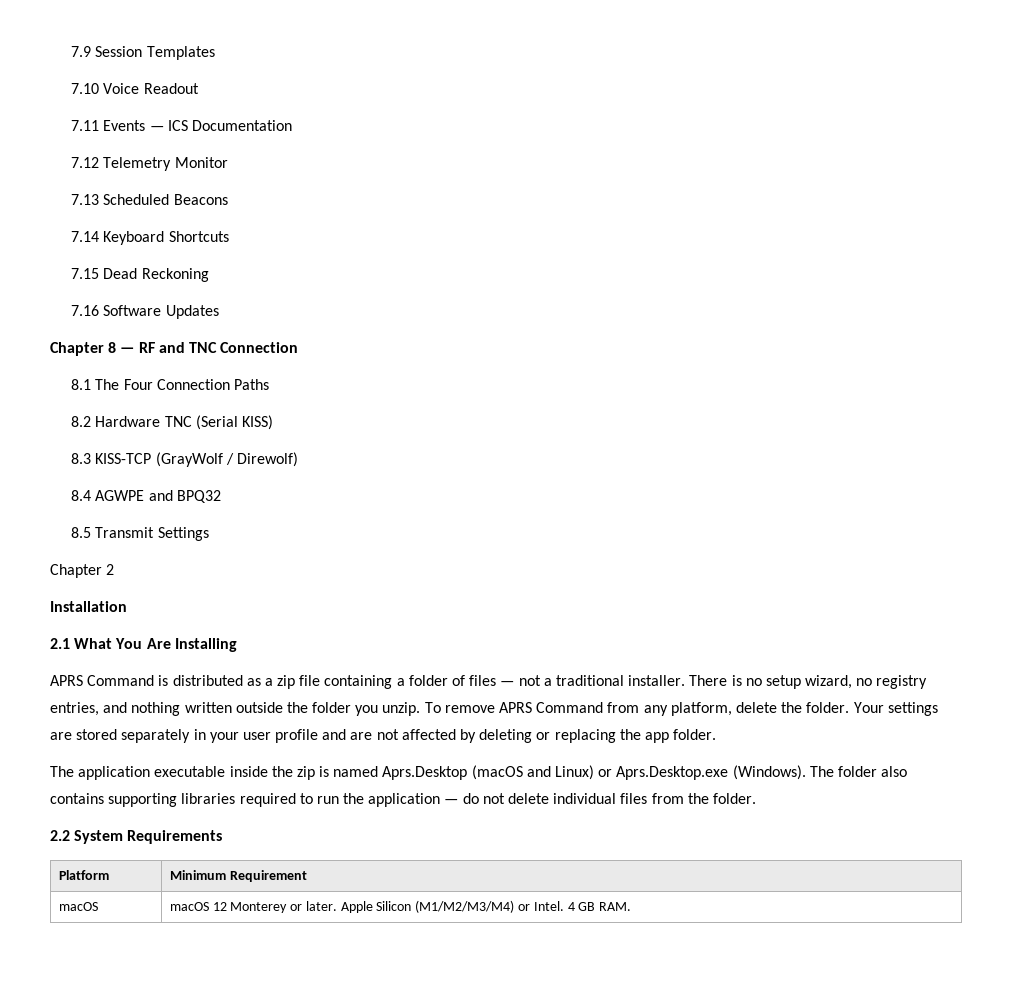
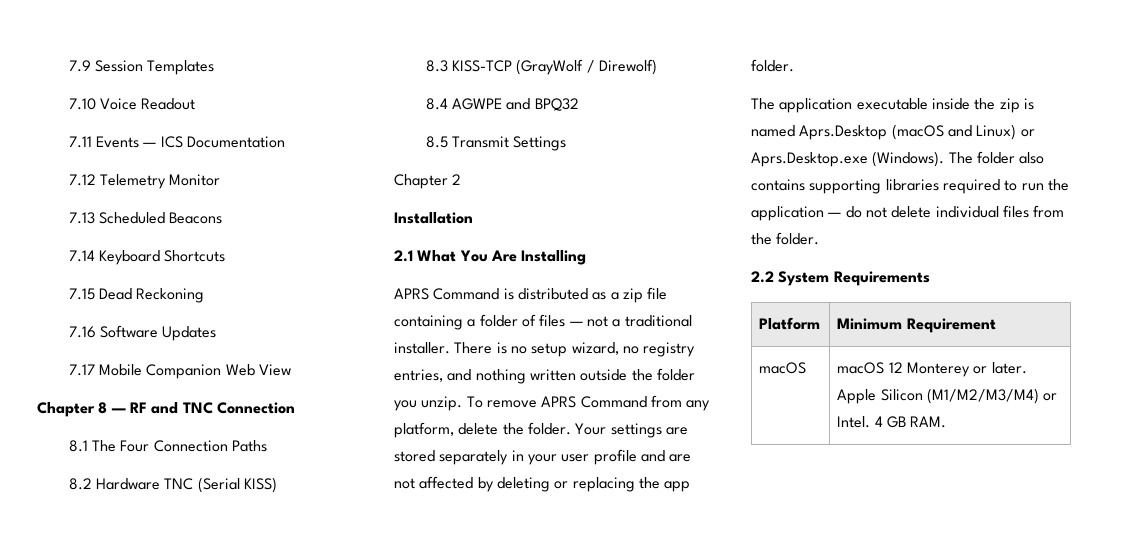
(219, 312) none -> [68,364,291,379] // 7.17 Mobile Companion Web View

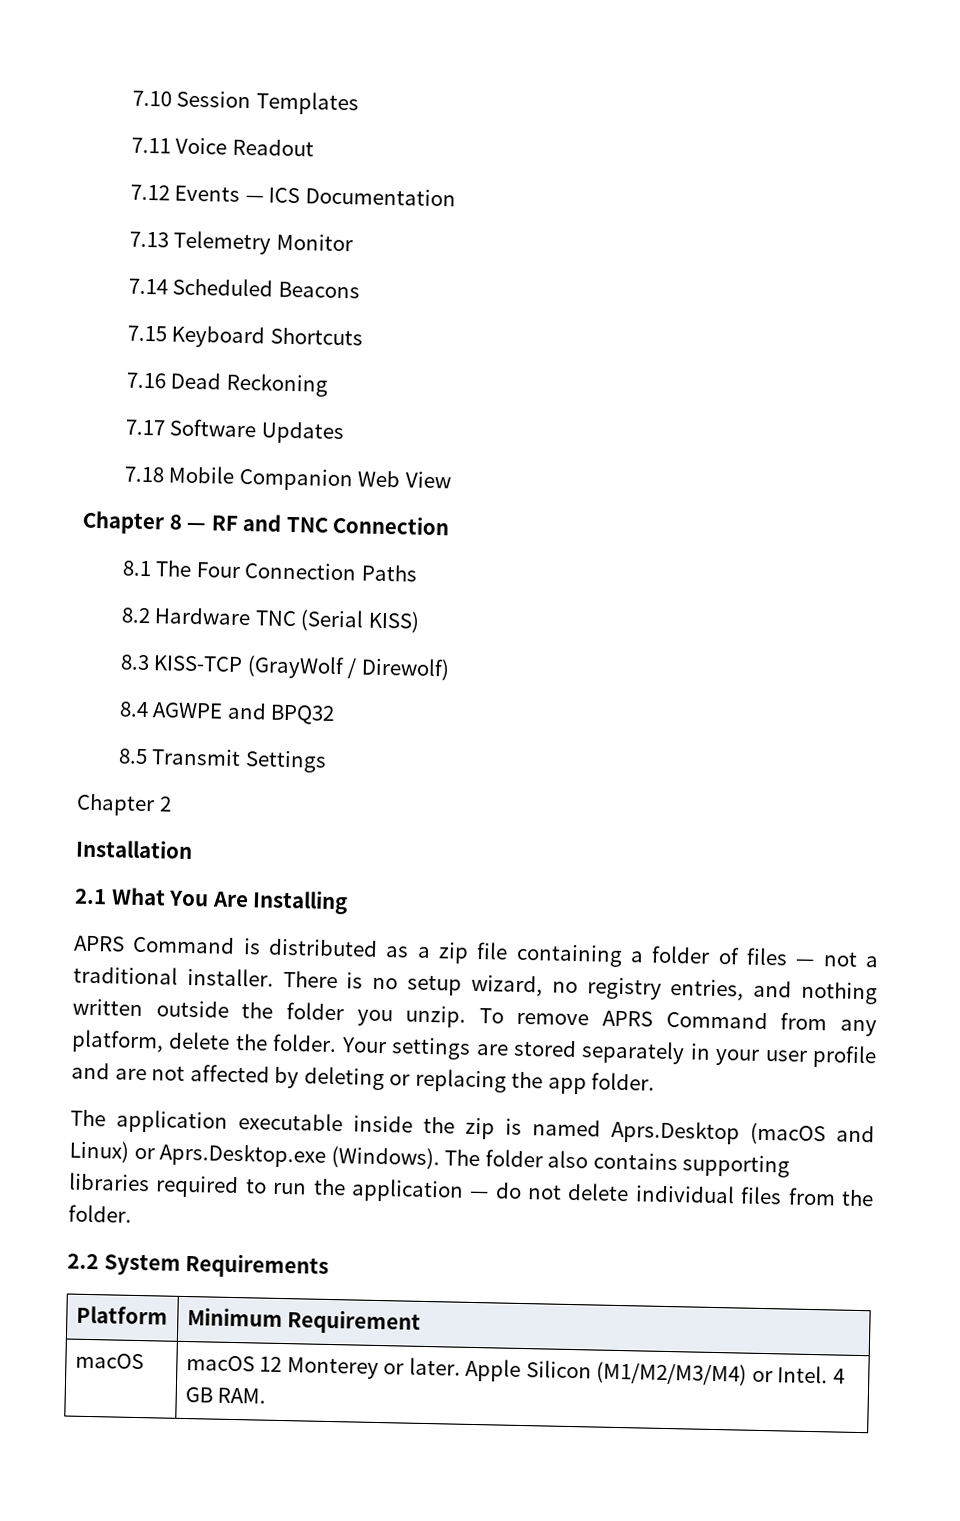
[68,60,91,72] 7.9 -> [131,90,172,107] 7.10
[68,98,96,110] 7.10 -> [130,137,171,154] 7.11
[68,136,92,148] 7.11 -> [129,184,170,201] 7.12
[68,174,96,186] 7.12 -> [128,231,169,248] 7.13
[68,212,95,224] 7.13 -> [127,278,168,295] 7.14
[68,250,95,262] 7.14 -> [126,325,167,342] 7.15
[68,288,95,300] 7.15 -> [125,372,166,389] 7.16
[68,326,96,338] 7.16 -> [124,419,165,436] 7.17
[68,364,95,376] 7.17 -> [123,466,165,483] 7.18

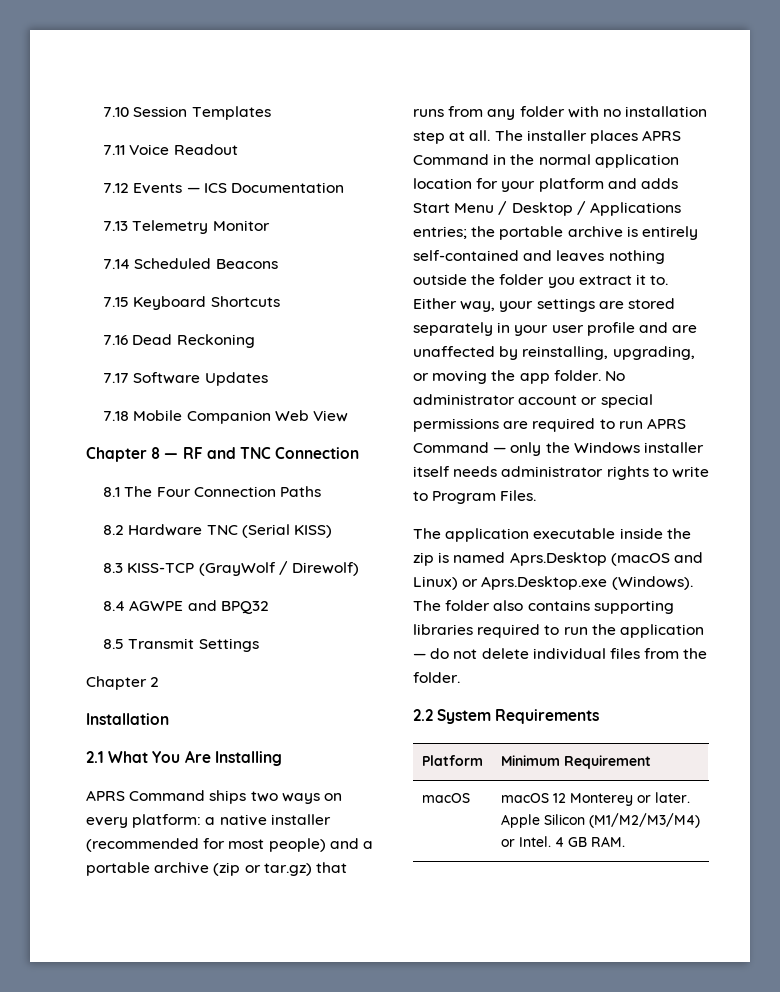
[242,938,880,968] [73,965,879,1005] [72,998,877,1037] [71,1029,387,1054] is distributed as a zip file containing a folder of files — not a traditional installer. There is no setup wizard, no registry entries, and nothing written outside the folder you unzip. To remove APRS Command from any platform, delete the folder. Your -> [209,790,342,804] [86,814,331,828] [86,838,373,852] [86,862,347,876] [413,106,708,120] [413,130,682,144] [413,154,679,168] [413,178,678,192] [413,201,681,216] [413,226,698,240] [413,250,665,264] [413,274,669,288] [413,298,534,312] ships two ways on every platform: a native installer (recommended for most people) and a portable archive (zip or tar.gz) that runs from any folder with no installation step at all. The installer places APRS Command in the normal application location for your platform and adds Start Menu / Desktop / Applications entries; the portable archive is entirely self-contained and leaves nothing outside the folder you extract it to. Either way, your
[151,1064,656,1095] not affected by deleting or replacing the app folder. -> [413,346,695,360] [413,370,625,384] [413,394,653,408] [413,418,686,432] [413,442,704,456] [413,466,709,480] [413,490,537,504] unaffected by reinstalling, upgrading, or moving the app folder. No administrator account or special permissions are required to run APRS Command — only the Windows installer itself needs administrator rights to write to Program Files.

